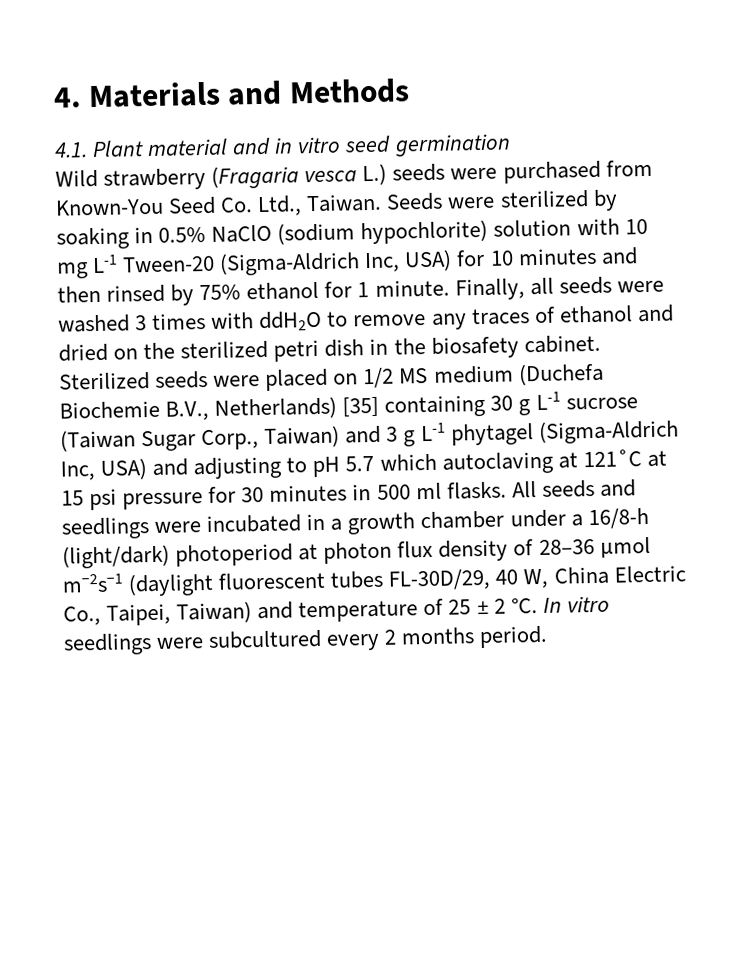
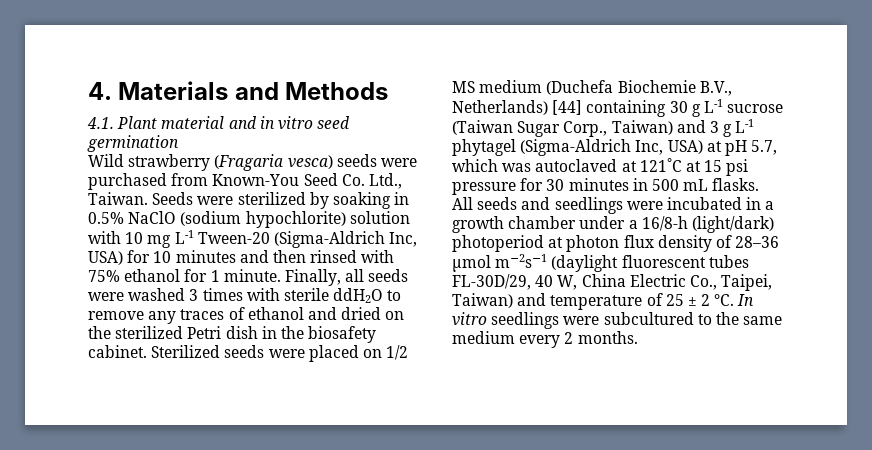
[304,163,388,186] vesca L.) -> [287,155,333,169] vesca)
[170,284,195,306] by -> [361,250,395,263] with
(255, 320) none -> [283,288,329,301] sterile
[273,339,320,362] petri -> [187,326,222,339] Petri
[342,396,380,418] [35] -> [552,100,583,115] [44]
[152,451,554,480] and adjusting to pH 5.7 which autoclaving -> [706,140,778,156] [452,159,618,172] at pH 5.7, which was autoclaved
[415,482,442,500] ml -> [683,179,709,191] mL
[326,625,549,651] every 2 months period. -> [697,312,783,325] [452,331,638,348] to the same medium every 2 months.

